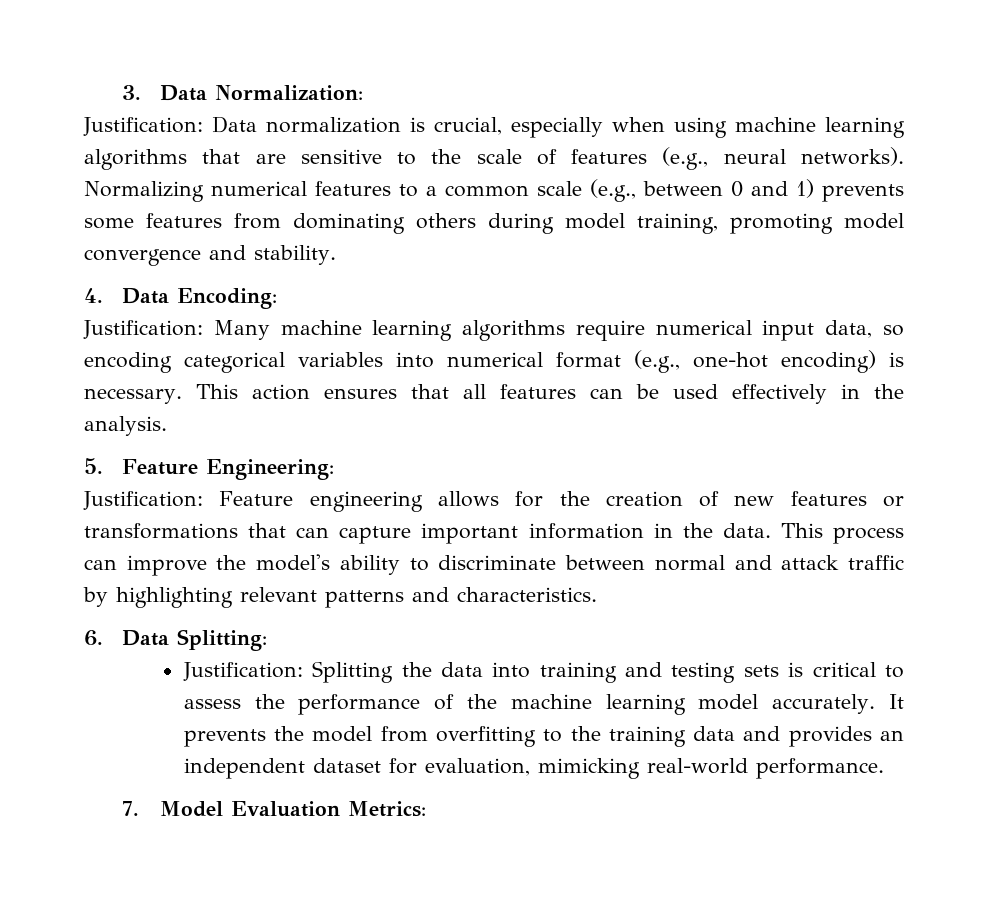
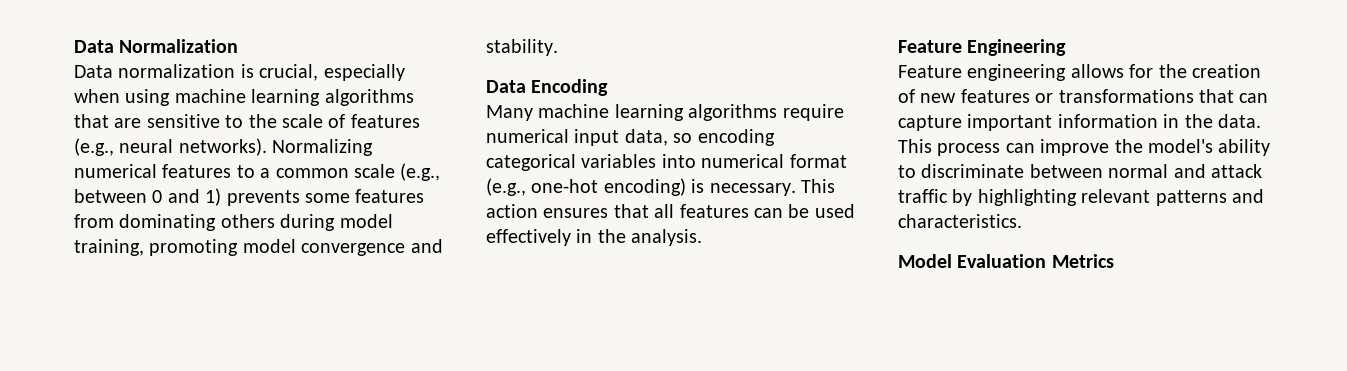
[122,85,364,101] [83,117,203,136] 3. Data Normalization: // Justification: -> [74,39,239,53] Data Normalization //
[84,288,278,309] [83,320,203,339] 4. Data Encoding: // Justification: -> [486,79,609,96] Data Encoding //
[84,458,335,480] [83,491,203,510] 5. Feature Engineering: // Justification: -> [898,39,1067,56] Feature Engineering //
[84,629,268,651] [182,661,904,683] [183,694,905,715] [183,726,905,747] [183,758,884,779] [122,801,140,816] 6. Data Splitting: // Justification: Splitting the data into training and testing sets is critical to assess the performance of the machine learning model accurately. It prevents the model from overfitting to the training data and provides an independent dataset for evaluation, mimicking real-world performance. // 7. -> (1022, 221) none
[348,801,427,817] Metrics: -> [1051,254,1114,268] Metrics

